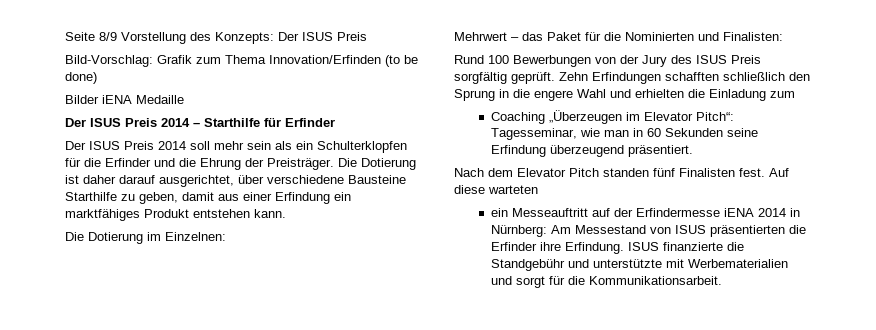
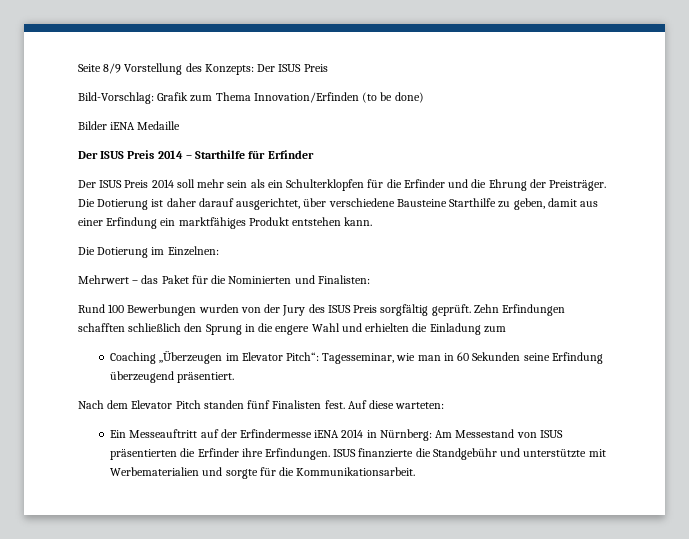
(591, 61) none -> [198,304,239,313] wurden
[488,185,538,194] [490,208,508,217] warteten // ein -> [395,402,445,409] [110,430,127,438] warteten: // Ein
[564,242,624,254] Erfindung. -> [264,448,330,460] Erfindungen.
[515,276,545,288] sorgt -> [225,469,258,479] sorgte

